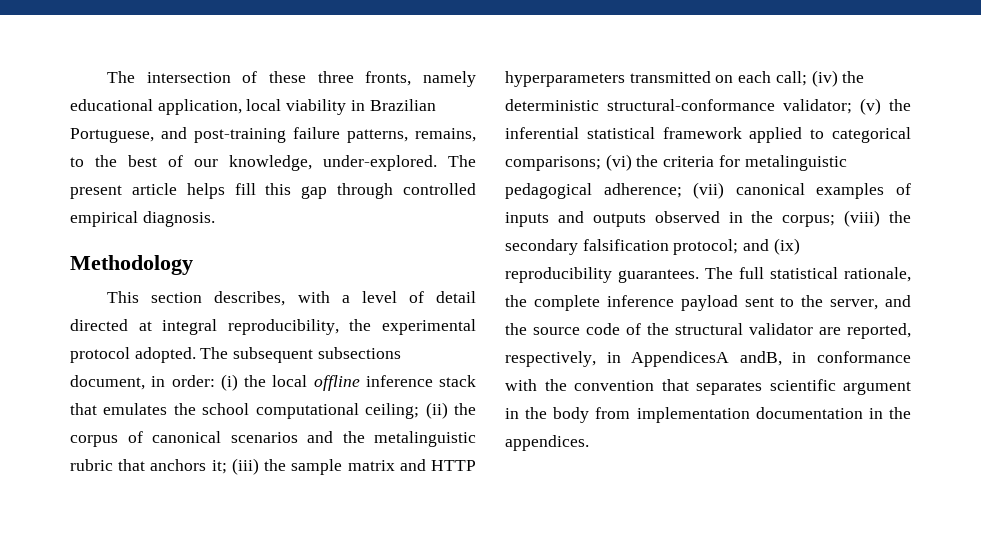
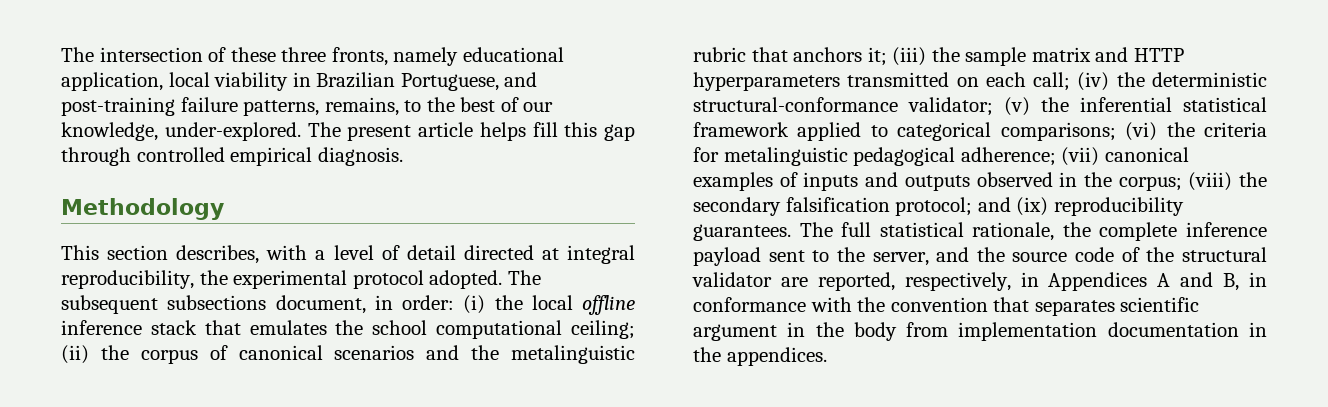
[631,351,782,367] AppendicesA andB, -> [1048,272,1240,291] Appendices A and B,

